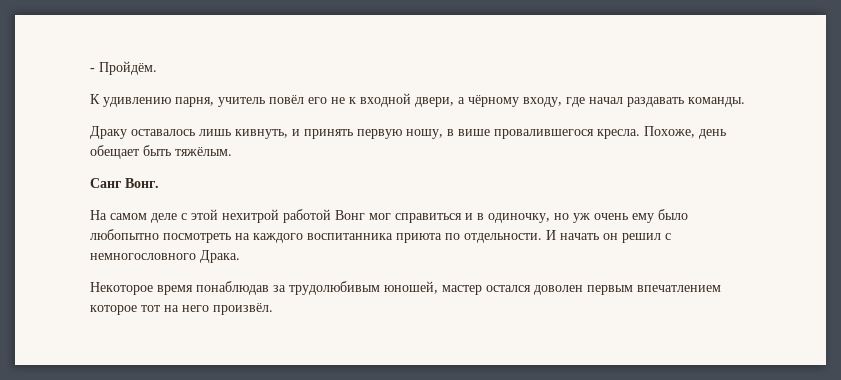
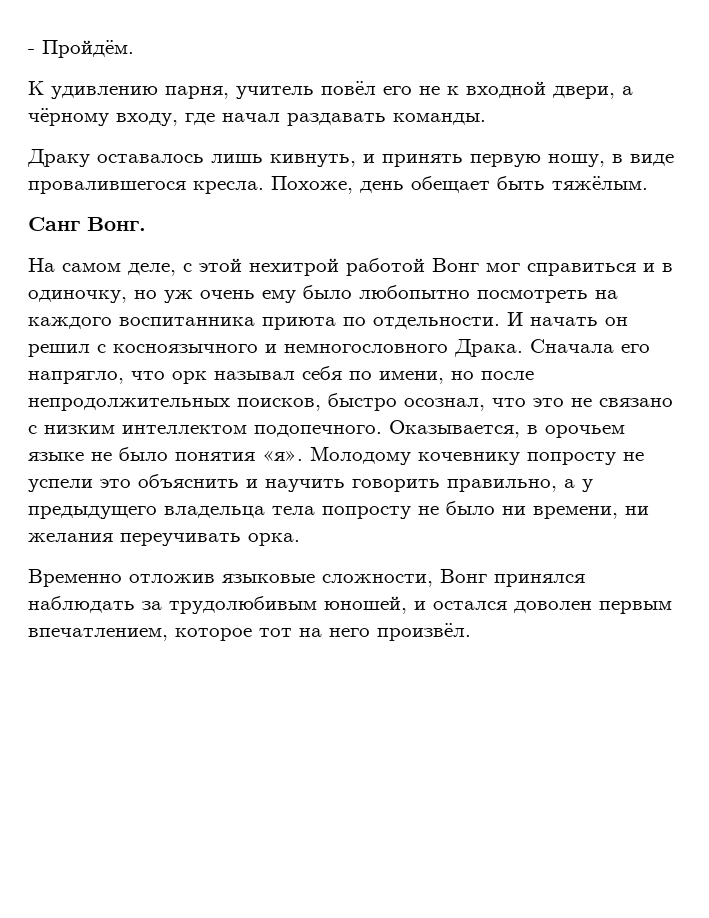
[458,129,490,136] више -> [630,154,674,166] виде
[151,213,177,223] деле -> [128,263,176,276] деле,
(671, 236) none -> [113,344,277,353] косноязычного и
[90,281,269,295] // Некоторое время понаблюдав -> [530,339,650,353] [28,366,534,384] [28,393,673,411] [28,420,625,438] [28,446,644,465] [28,474,593,492] [28,501,649,519] [28,533,300,546] [28,569,585,587] [28,596,135,613] Сначала его напрягло, что орк называл себя по имени, но после непродолжительных поисков, быстро осознал, что это не связано с низким интеллектом подопечного. Оказывается, в орочьем языке не было понятия «я». Молодому кочевнику попросту не успели это объяснить и научить говорить правильно, а у предыдущего владельца тела попросту не было ни времени, ни желания переучивать орка. // Временно отложив языковые сложности, Вонг принялся наблюдать
[442,285,482,295] мастер -> [414,601,426,610] и
[637,285,721,292] впечатлением -> [28,628,168,641] впечатлением,

